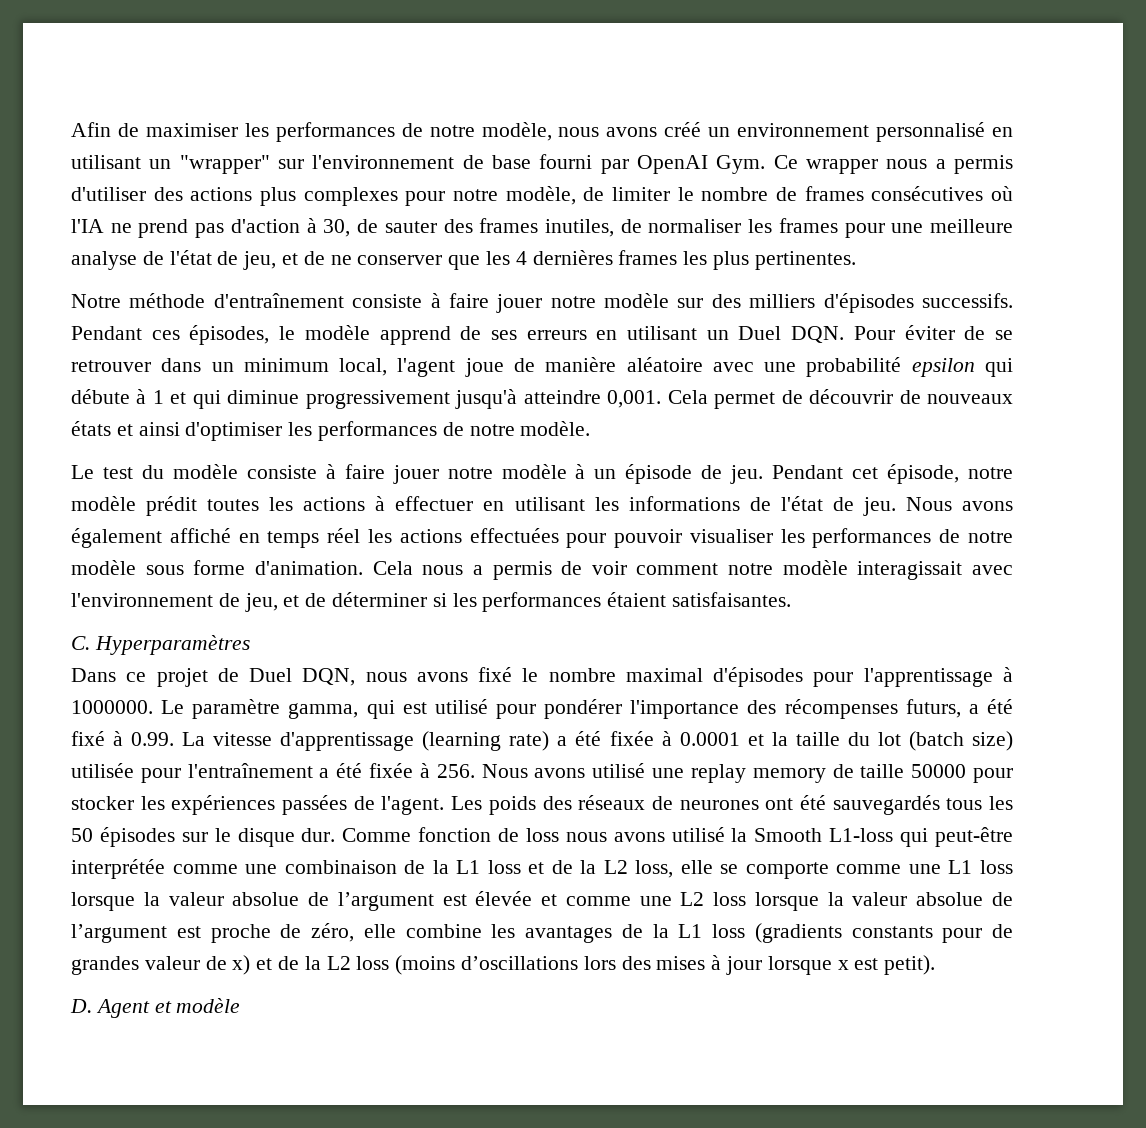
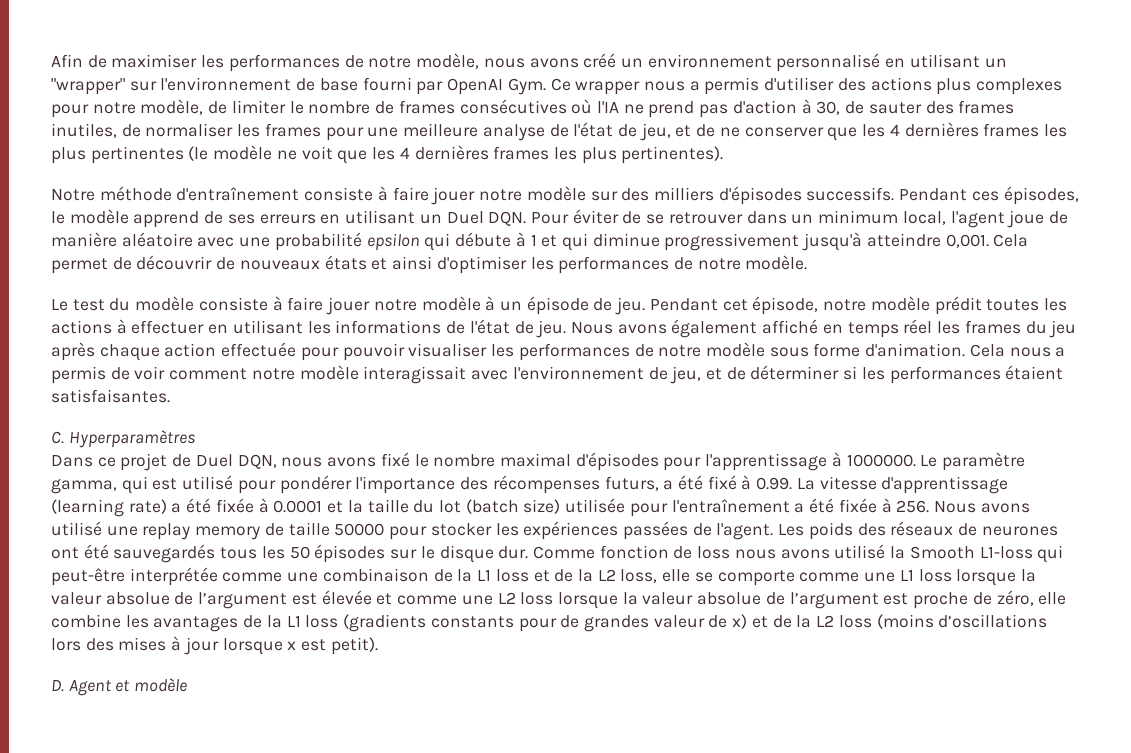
[754,251,856,270] pertinentes. -> [90,145,724,164] pertinentes (le modèle ne voit que les 4 dernières frames les plus pertinentes).
[399,528,559,543] actions effectuées -> [964,320,1077,338] [51,342,297,361] frames du jeu après chaque action effectuée

